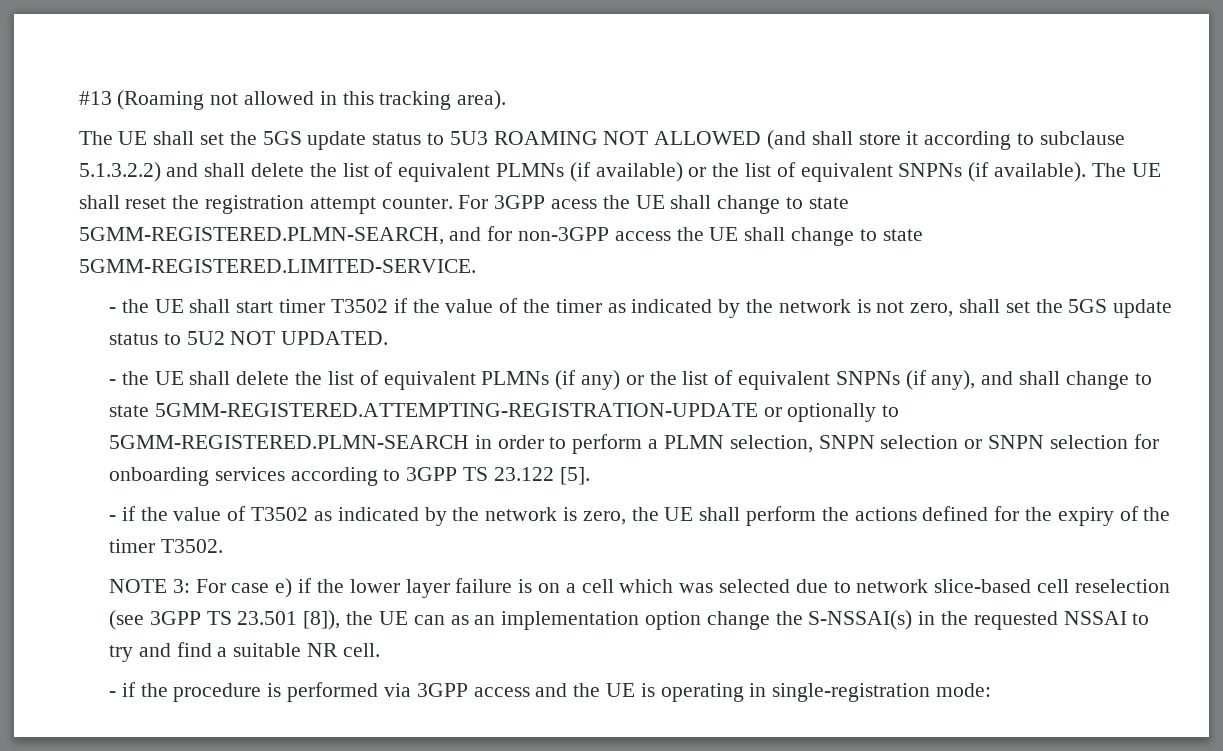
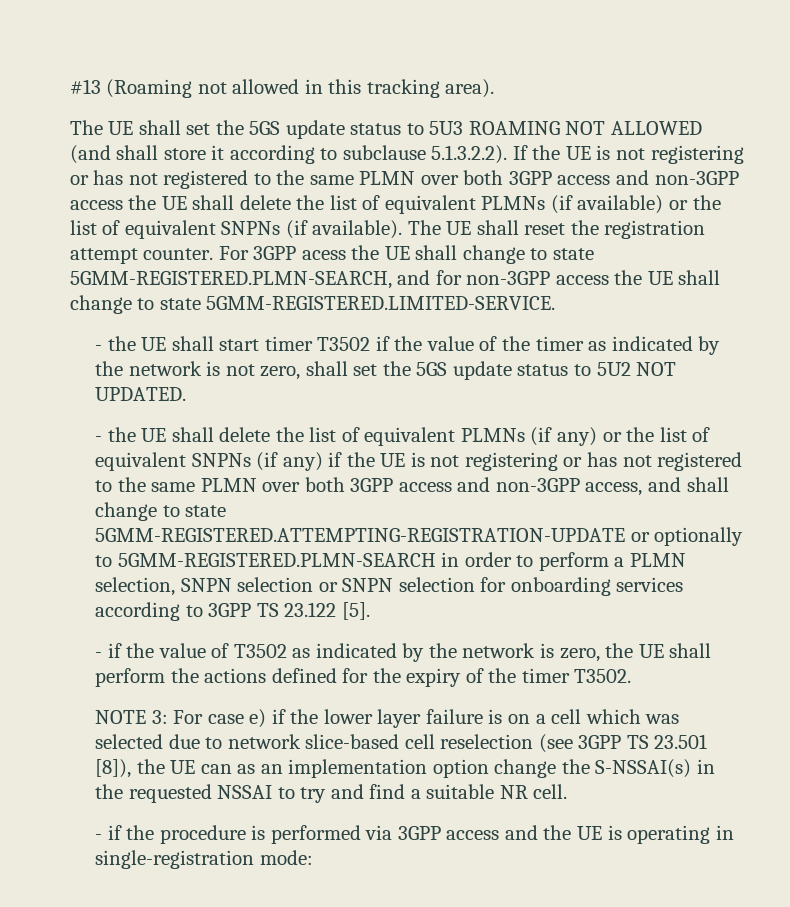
[78,162,199,182] 5.1.3.2.2) and -> [431,145,744,164] [69,170,739,189] [69,195,187,210] 5.1.3.2.2). If the UE is not registering or has not registered to the same PLMN over both 3GPP access and non-3GPP access the UE
[931,370,976,390] any), -> [282,452,743,471] [95,477,643,496] any) if the UE is not registering or has not registered to the same PLMN over both 3GPP access and non-3GPP access,

